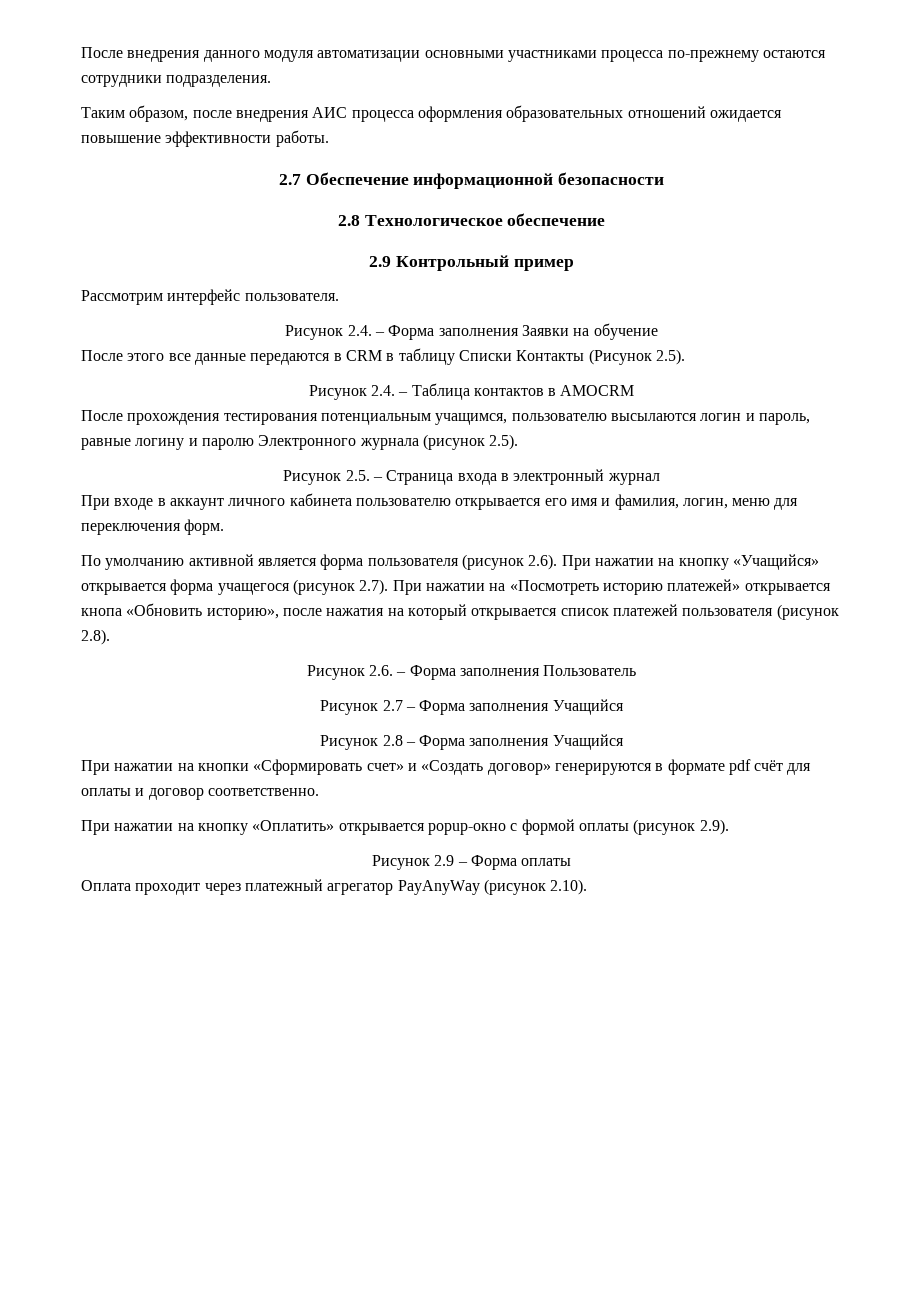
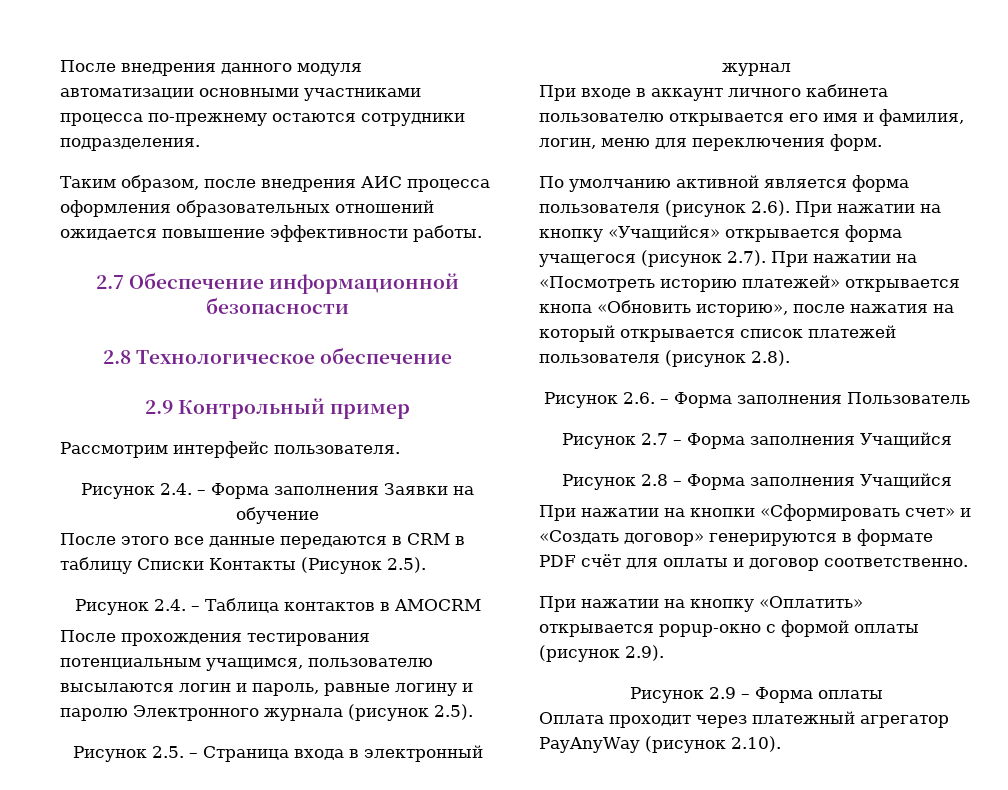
[728,759,751,775] pdf -> [539,555,576,567] PDF

